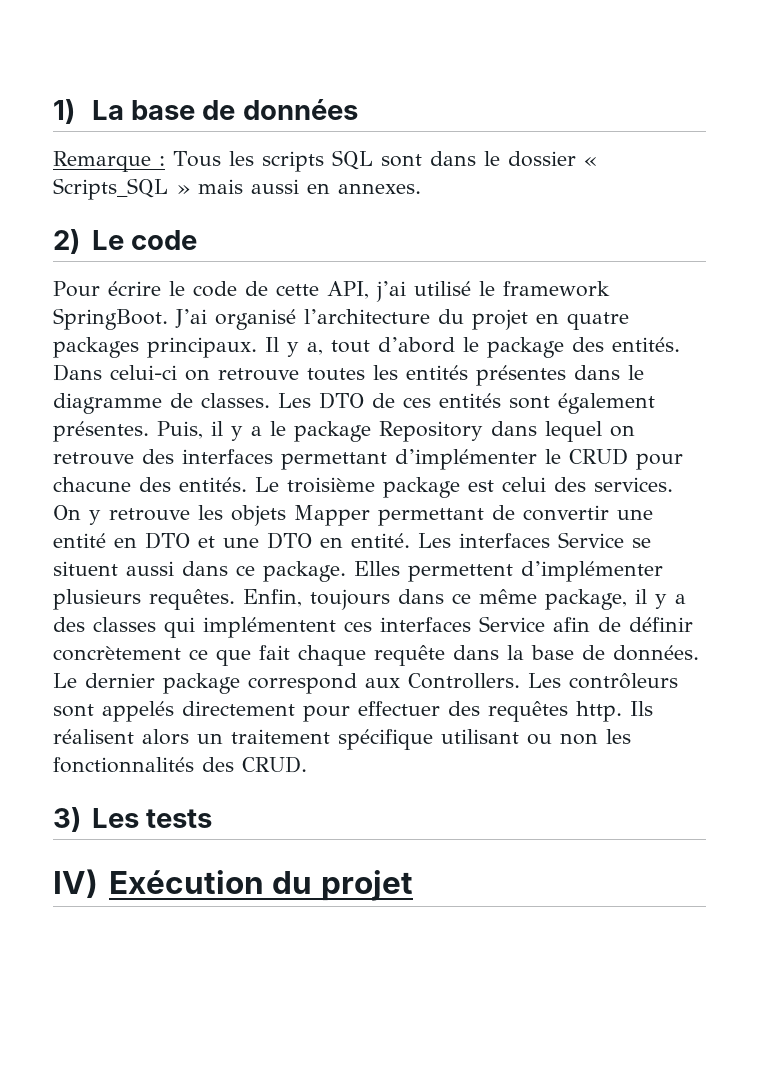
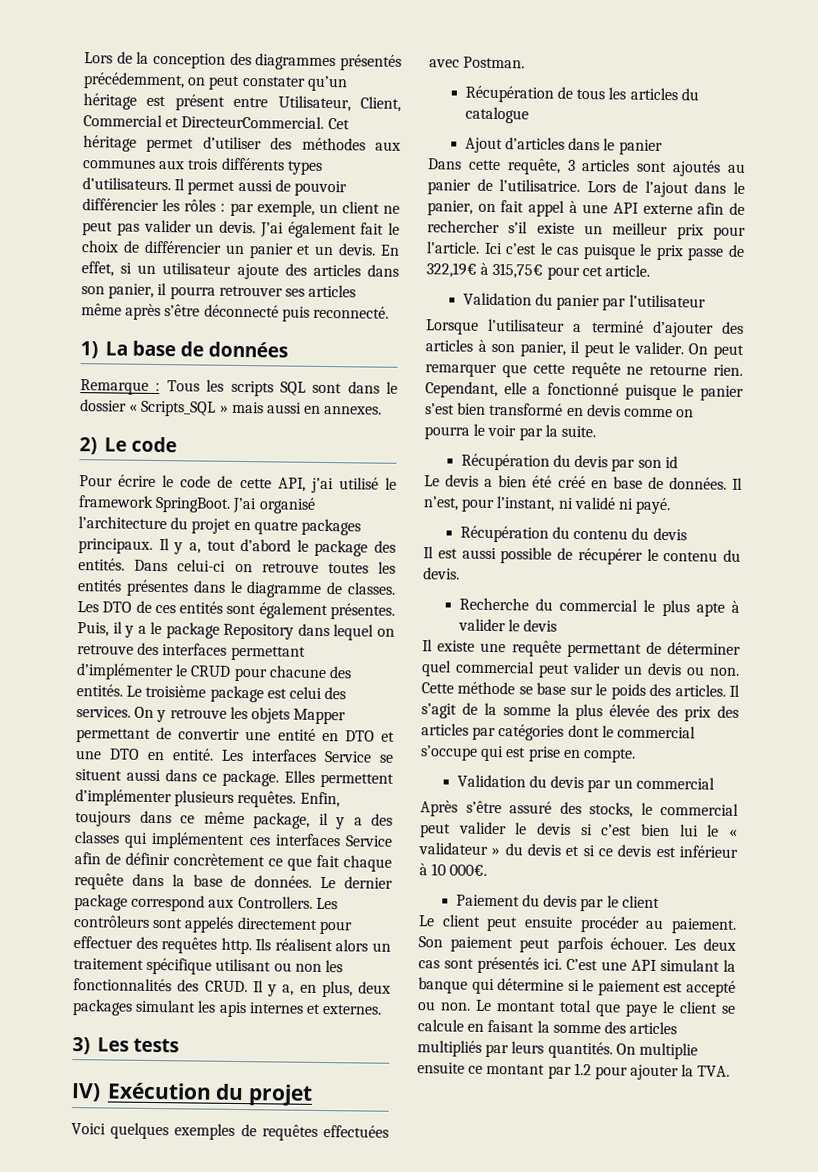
(53, 111) none -> [84,51,402,71] [83,72,348,92] [83,93,401,112] [83,114,350,130] [83,135,401,153] [82,157,323,175] [82,177,347,197] [82,198,400,217] [82,219,400,239] [81,240,400,259] [81,261,399,280] [81,282,357,300] [81,303,389,322] Lors de la conception des diagrammes présentés précédemment, on peut constater qu’un héritage est présent entre Utilisateur, Client, Commercial et DirecteurCommercial. Cet héritage permet d’utiliser des méthodes aux communes aux trois différents types d’utilisateurs. Il permet aussi de pouvoir différencier les rôles : par exemple, un client ne peut pas valider un devis. J’ai également fait le choix de différencier un panier et un devis. En effet, si un utilisateur ajoute des articles dans son panier, il pourra retrouver ses articles même après s’être déconnecté puis reconnecté. //
(307, 764) none -> [252,980,391,998] [72,999,383,1018] Il y a, en plus, deux packages simulant les apis internes et externes.
(413, 885) none -> [71,1122,389,1141] [429,56,526,69] [464,85,699,103] [464,106,529,124] [464,137,663,155] [427,158,746,177] [427,178,745,198] [427,200,745,217] [427,220,746,240] [426,241,745,261] [426,262,650,281] [462,292,706,311] [425,318,744,338] [425,339,744,359] [425,361,743,379] [425,381,744,401] [425,402,695,418] [424,423,596,441] [460,453,678,472] [424,474,743,490] [423,496,672,515] [459,525,687,543] [423,546,741,565] [423,567,460,580] [458,597,740,617] [457,618,558,632] [422,639,741,658] [421,660,740,678] [421,681,740,700] [421,702,739,722] [421,723,696,741] [420,745,636,763] [456,774,715,793] [420,800,739,818] [420,821,738,838] [418,842,738,858] [419,863,488,876] [455,894,660,912] [418,914,737,934] [418,936,736,954] [418,956,736,974] [418,977,736,997] [417,999,736,1017] [417,1019,678,1035] [417,1040,698,1060] [417,1062,731,1081] // Voici quelques exemples de requêtes effectuées avec Postman. // Récupération de tous les articles du catalogue // Ajout d’articles dans le panier // Dans cette requête, 3 articles sont ajoutés au panier de l’utilisatrice. Lors de l’ajout dans le panier, on fait appel à une API externe afin de rechercher s’il existe un meilleur prix pour l’article. Ici c’est le cas puisque le prix passe de 322,19€ à 315,75€ pour cet article. // Validation du panier par l’utilisateur // Lorsque l’utilisateur a terminé d’ajouter des articles à son panier, il peut le valider. On peut remarquer que cette requête ne retourne rien. Cependant, elle a fonctionné puisque le panier s’est bien transformé en devis comme on pourra le voir par la suite. // Récupération du devis par son id // Le devis a bien été créé en base de données. Il n’est, pour l’instant, ni validé ni payé. // Récupération du contenu du devis // Il est aussi possible de récupérer le contenu du devis. // Recherche du commercial le plus apte à valider le devis // Il existe une requête permettant de déterminer quel commercial peut valider un devis ou non. Cette méthode se base sur le poids des articles. Il s’agit de la somme la plus élevée des prix des articles par catégories dont le commercial s’occupe qui est prise en compte. // Validation du devis par un commercial // Après s’être assuré des stocks, le commercial peut valider le devis si c’est bien lui le « validateur » du devis et si ce devis est inférieur à 10 000€. // Paiement du devis par le client // Le client peut ensuite procéder au paiement. Son paiement peut parfois échouer. Les deux cas sont présentés ici. C’est une API simulant la banque qui détermine si le paiement est accepté ou non. Le montant total que paye le client se calcule en faisant la somme des articles multipliés par leurs quantités. On multiplie ensuite ce montant par 1.2 pour ajouter la TVA.

